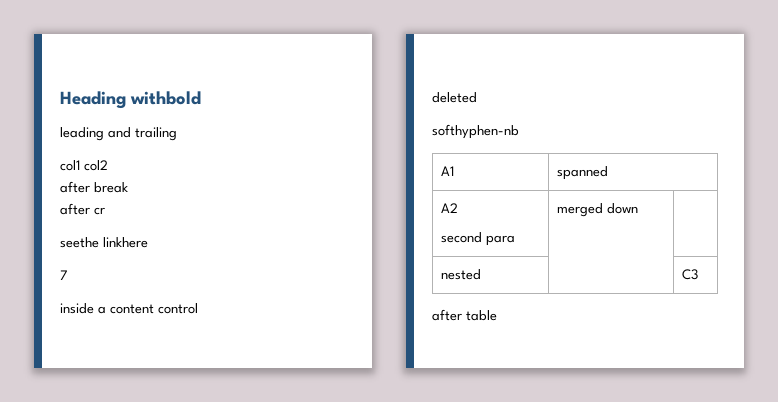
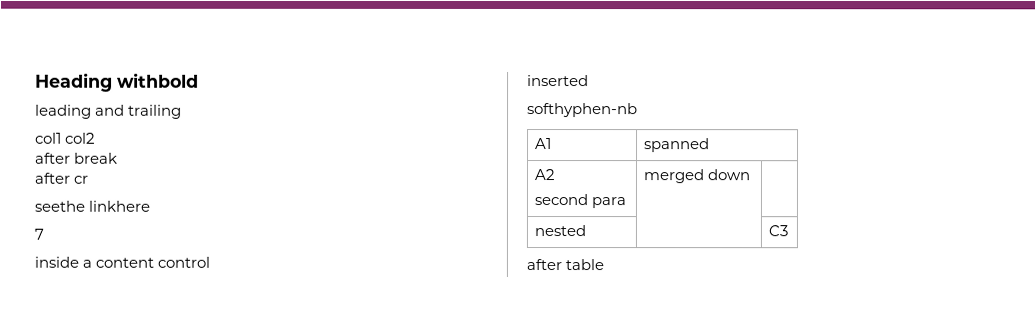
[432,92,477,103] deleted -> [527,75,589,87] inserted

